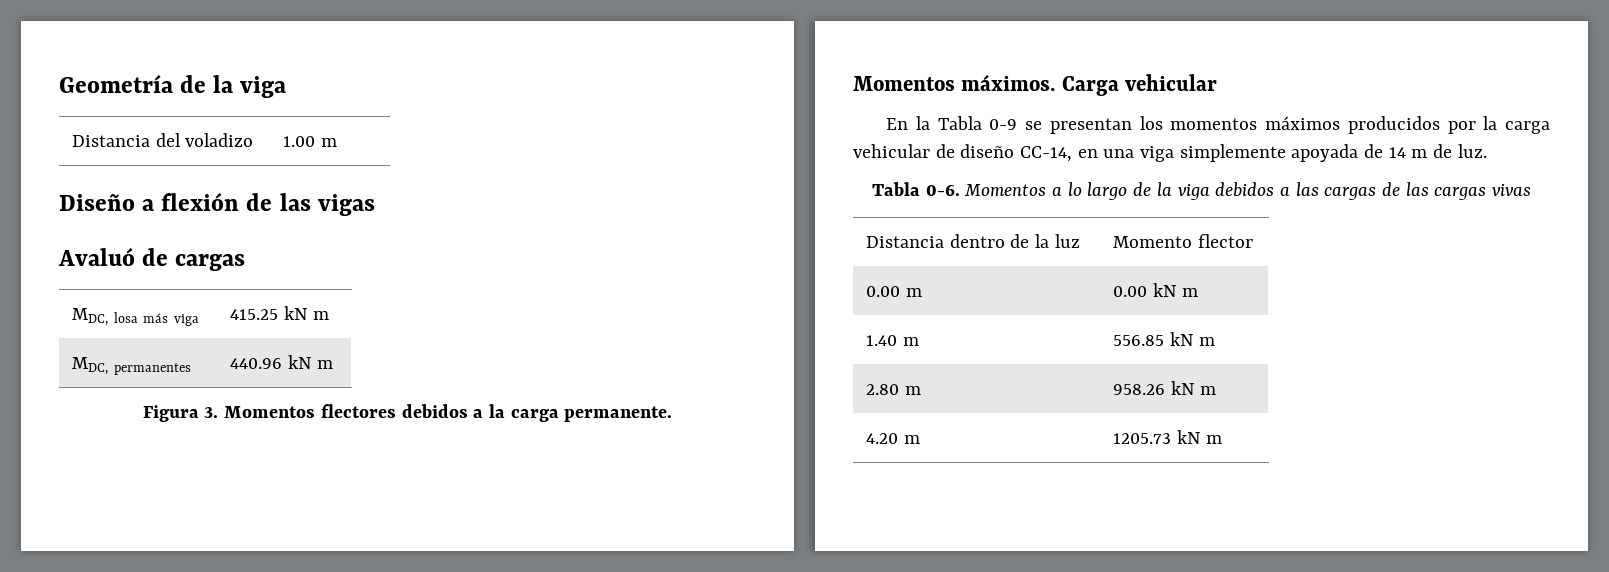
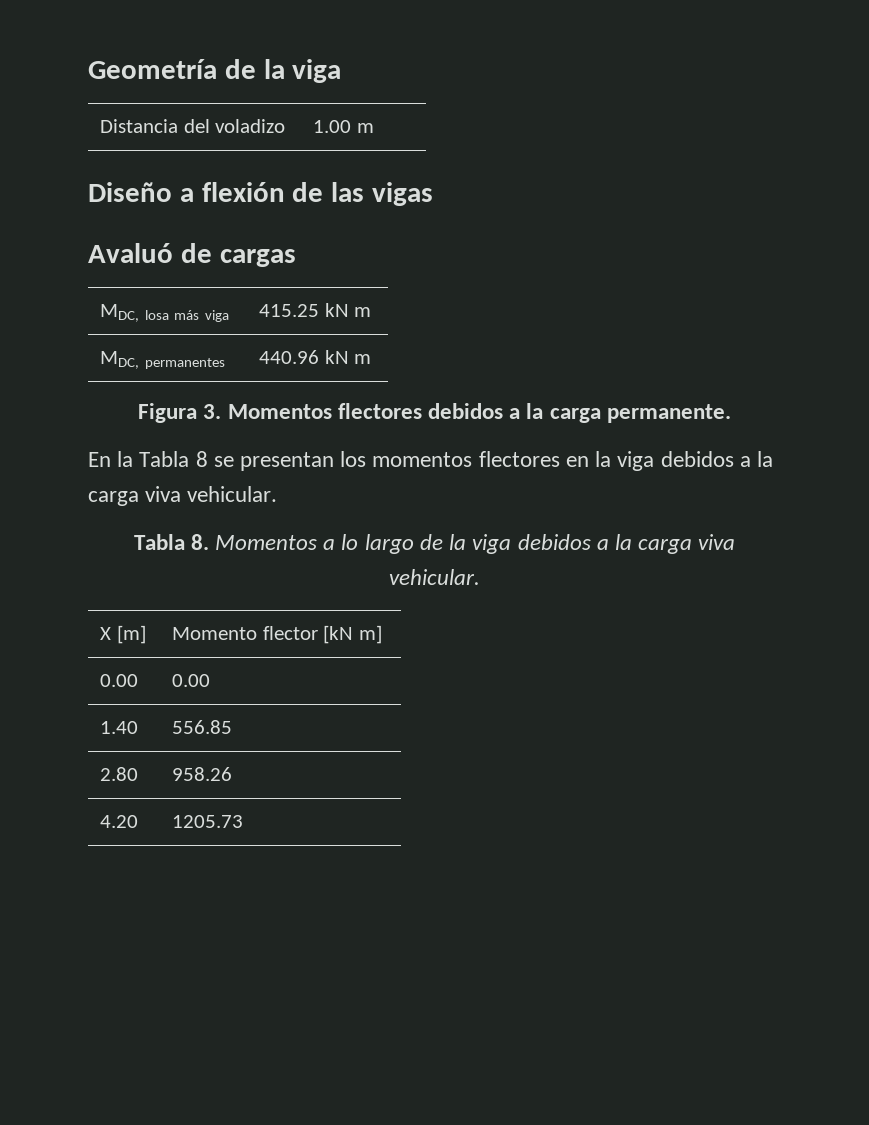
[853,74,1218,96] // Momentos máximos. Carga vehicular -> (731, 413) none
[989,119,1018,130] 0-9 -> [195,451,208,467] 8
[1265,116,1550,134] [853,144,1487,162] [872,182,960,196] máximos producidos por la carga vehicular de diseño CC-14, en una viga simplemente apoyada de 14 m de luz. // Tabla 0-6. -> [478,451,773,471] [88,486,278,506] [133,534,209,550] flectores en la viga debidos a la carga viva vehicular. // Tabla 8.
[1295,182,1531,200] [865,234,1080,248] las cargas de las cargas vivas // Distancia dentro de la luz -> [614,534,736,554] [389,569,480,585] [100,625,146,644] la carga viva vehicular. // X [m]
[865,286,922,297] [1112,283,1199,297] // 0.00 m | 0.00 kN m -> [323,625,382,644] [100,674,139,687] [172,674,211,687] [kN m] // 0.00 | 0.00
[902,337,919,346] m -> (139, 727) none
[1169,332,1216,346] kN m -> (233, 727) none
[904,386,921,395] m -> (139, 774) none
[1170,381,1217,395] kN m -> (233, 774) none
[903,435,920,444] m -> (139, 821) none
[1176,430,1223,444] kN m -> (244, 821) none

